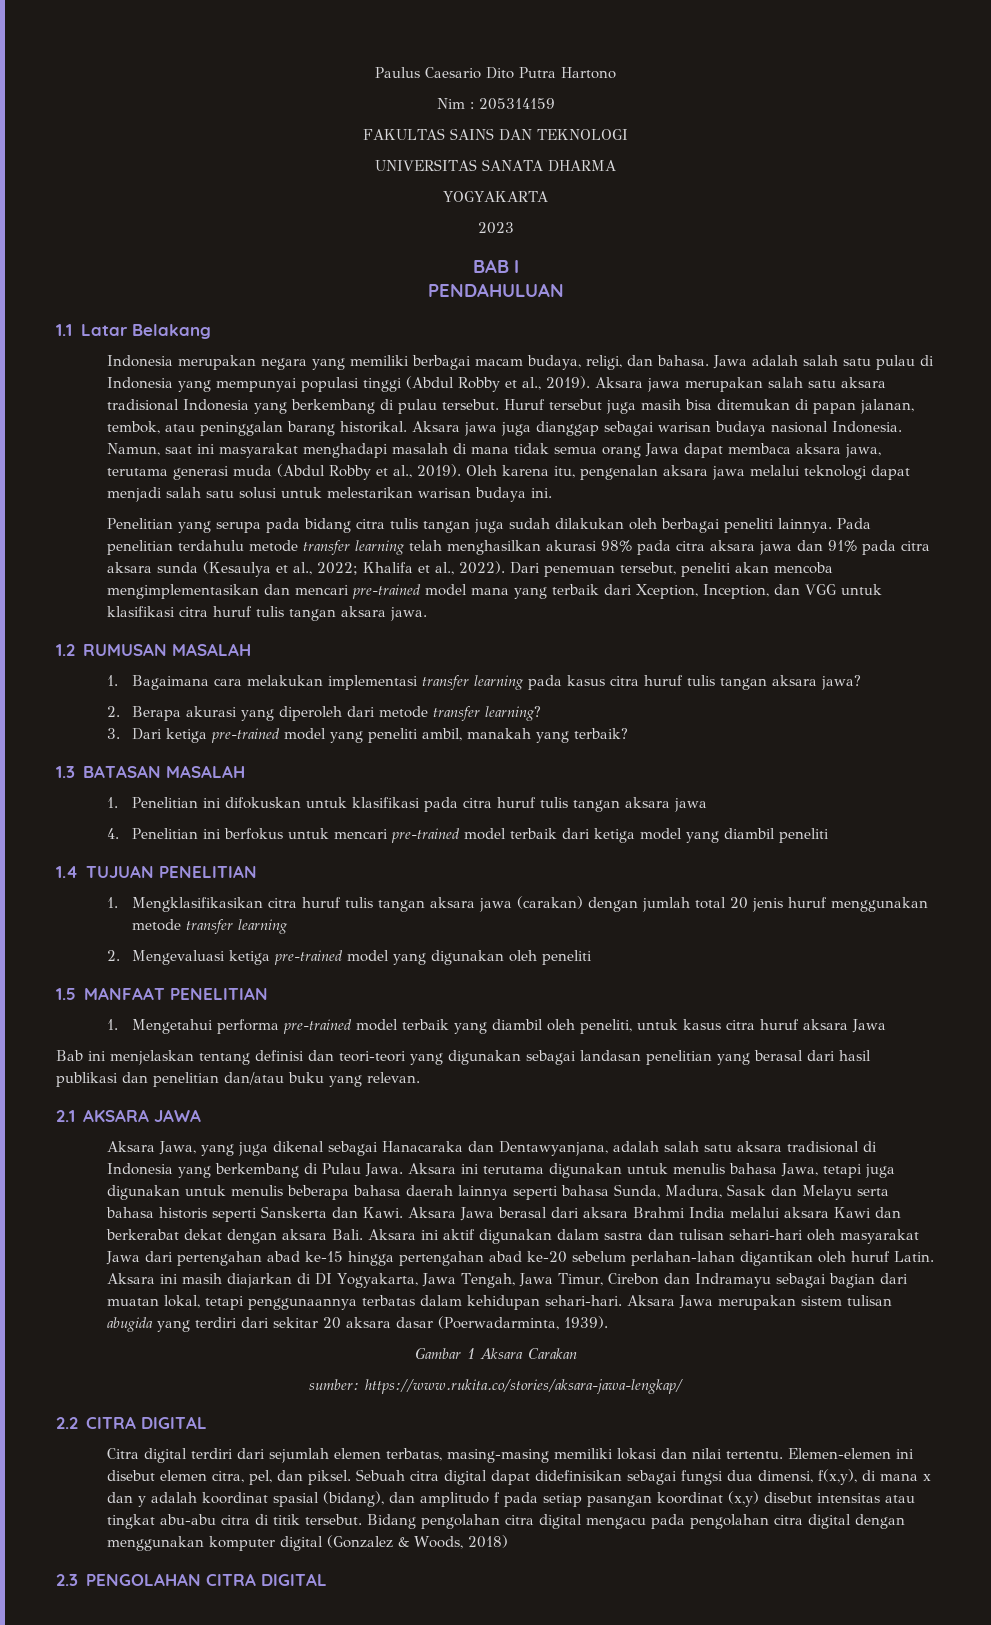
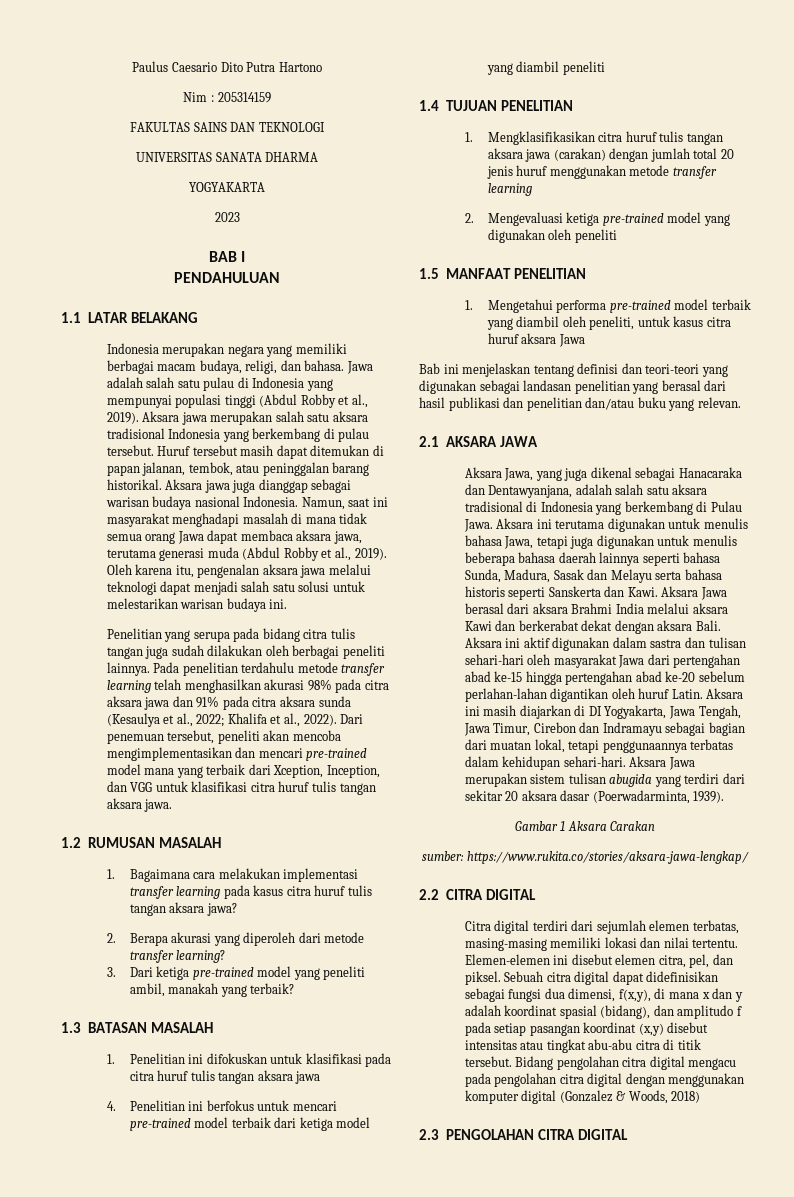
[81,324,212,339] Latar Belakang -> [87,312,198,323] LATAR BELAKANG
[605,399,712,414] juga masih bisa -> [240,445,308,459] masih dapat

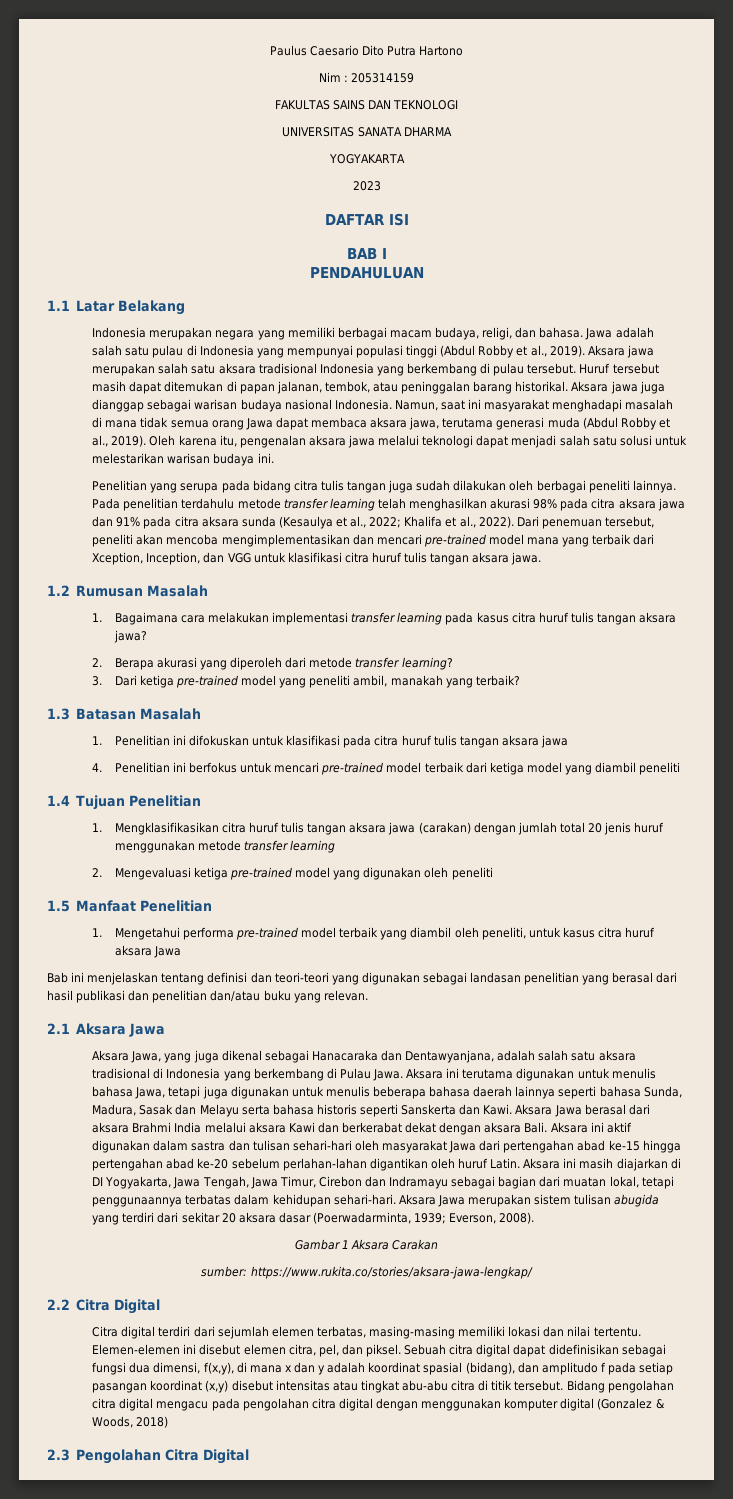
(240, 217) none -> [324,213,409,226] // DAFTAR ISI
[87,312,198,323] LATAR BELAKANG -> [75,300,185,315] Latar Belakang
[87,837,221,848] RUMUSAN MASALAH -> [75,585,208,597] Rumusan Masalah
[87,1022,213,1033] BATASAN MASALAH -> [75,708,201,720] Batasan Masalah
[445,100,573,111] TUJUAN PENELITIAN -> [75,795,201,810] Tujuan Penelitian
[445,268,586,279] MANFAAT PENELITIAN -> [75,900,212,912] Manfaat Penelitian
[445,436,538,447] AKSARA JAWA -> [75,1023,165,1037] Aksara Jawa
[693,791,725,803] 1939). -> [414,1212,535,1224] 1939; Everson, 2008).
[445,889,536,900] CITRA DIGITAL -> [75,1299,160,1314] Citra Digital
[445,1129,628,1140] PENGOLAHAN CITRA DIGITAL -> [75,1449,249,1464] Pengolahan Citra Digital

